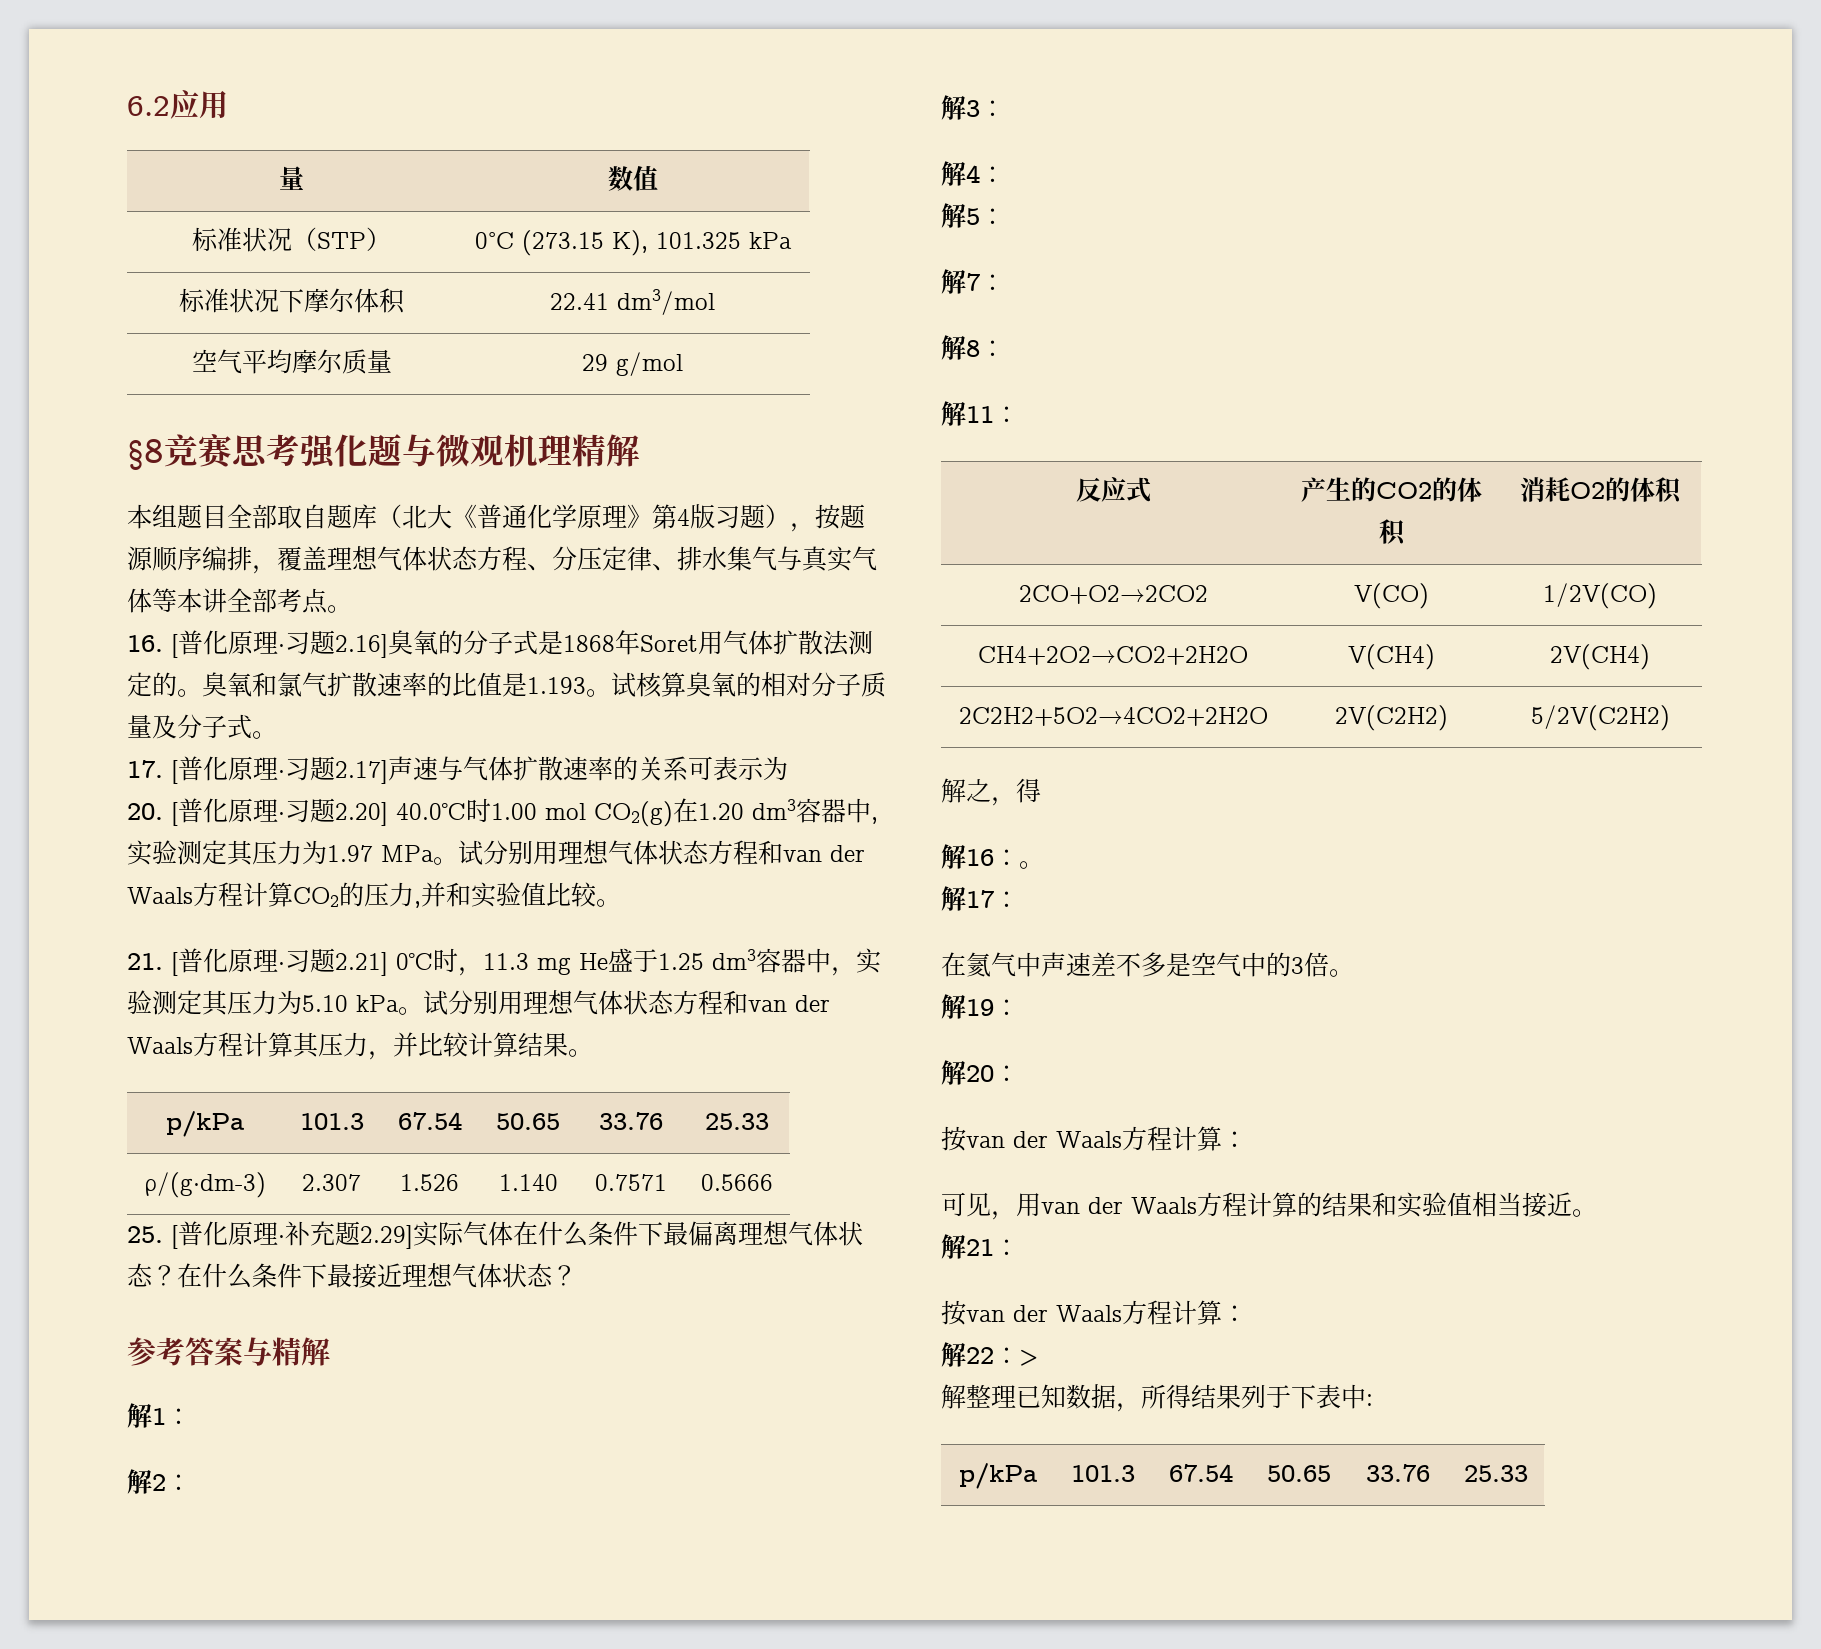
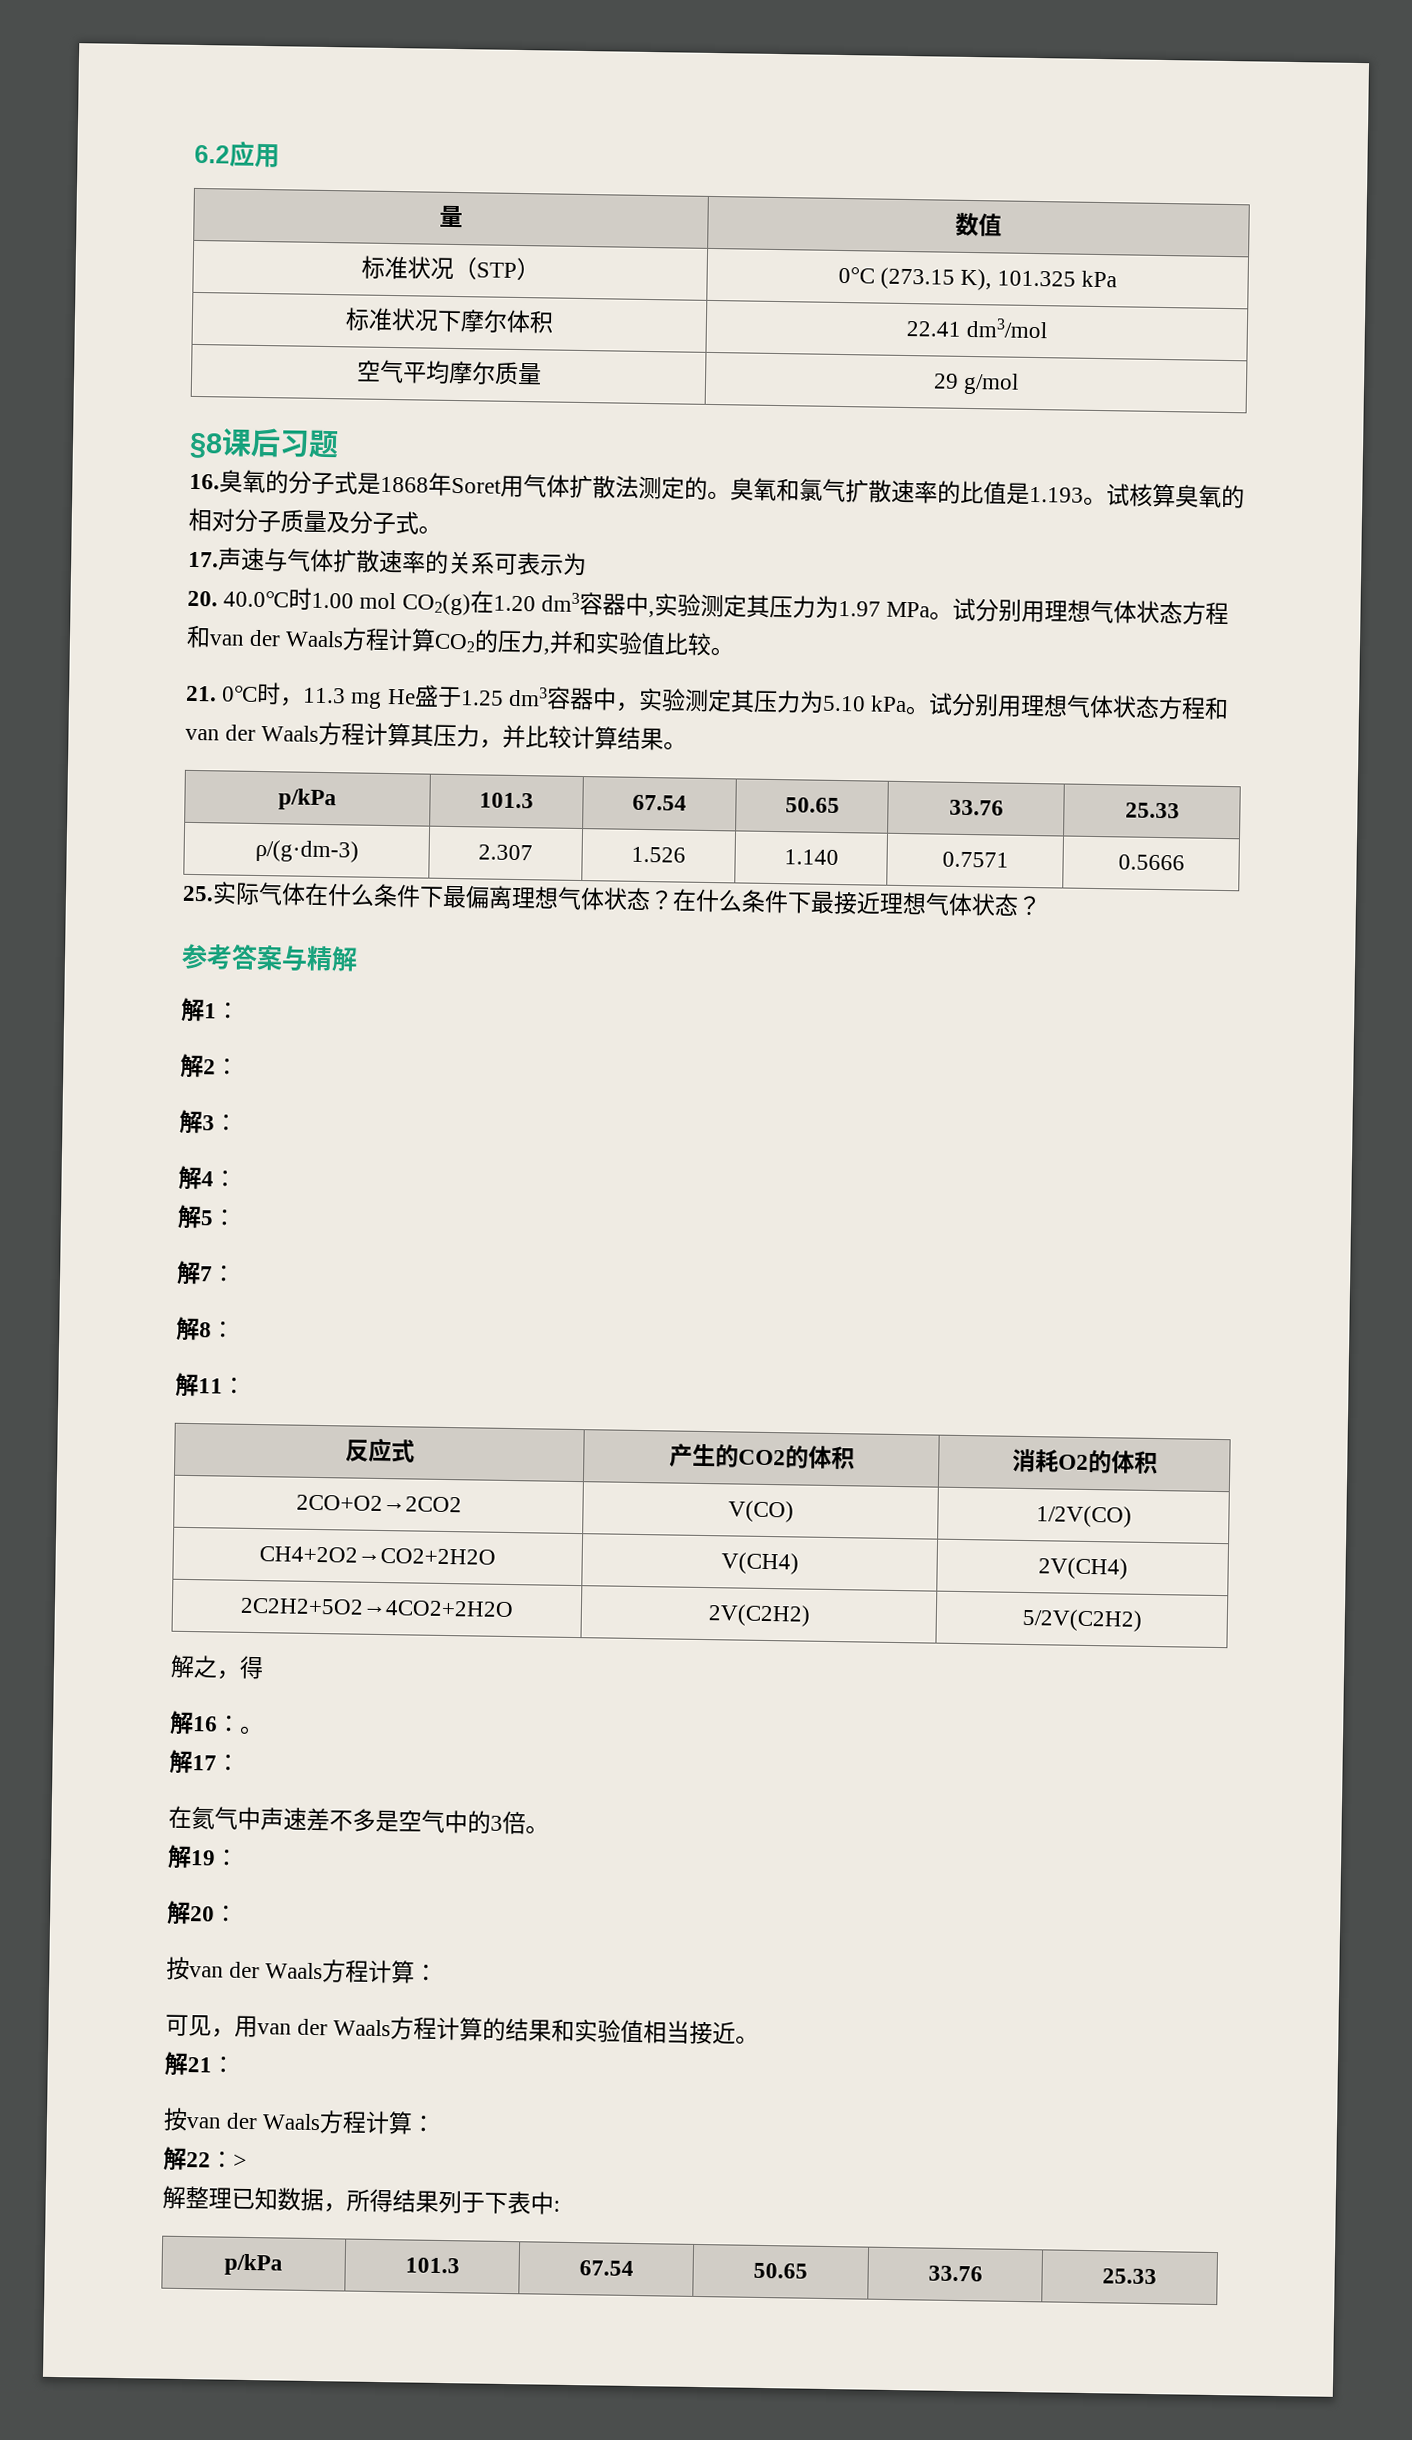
[164,433,640,469] [127,504,865,532] [127,546,877,574] [127,588,352,614] [127,630,388,658] 竞赛思考强化题与微观机理精解 // 本组题目全部取自题库（北大《普通化学原理》第4版习题），按题源顺序编排，覆盖理想气体状态方程、分压定律、排水集气与真实气体等本讲全部考点。 // 16. [普化原理·习题2.16] -> [221,427,339,459] [189,473,220,490] 课后习题 // 16.
[171,756,388,784] [普化原理·习题2.17] -> (219, 559) none
[171,798,388,826] [普化原理·习题2.20] -> (218, 598) none
[171,948,388,976] [普化原理·习题2.21] -> (217, 693) none
[171,1221,413,1249] [普化原理·补充题2.29] -> (214, 893) none

